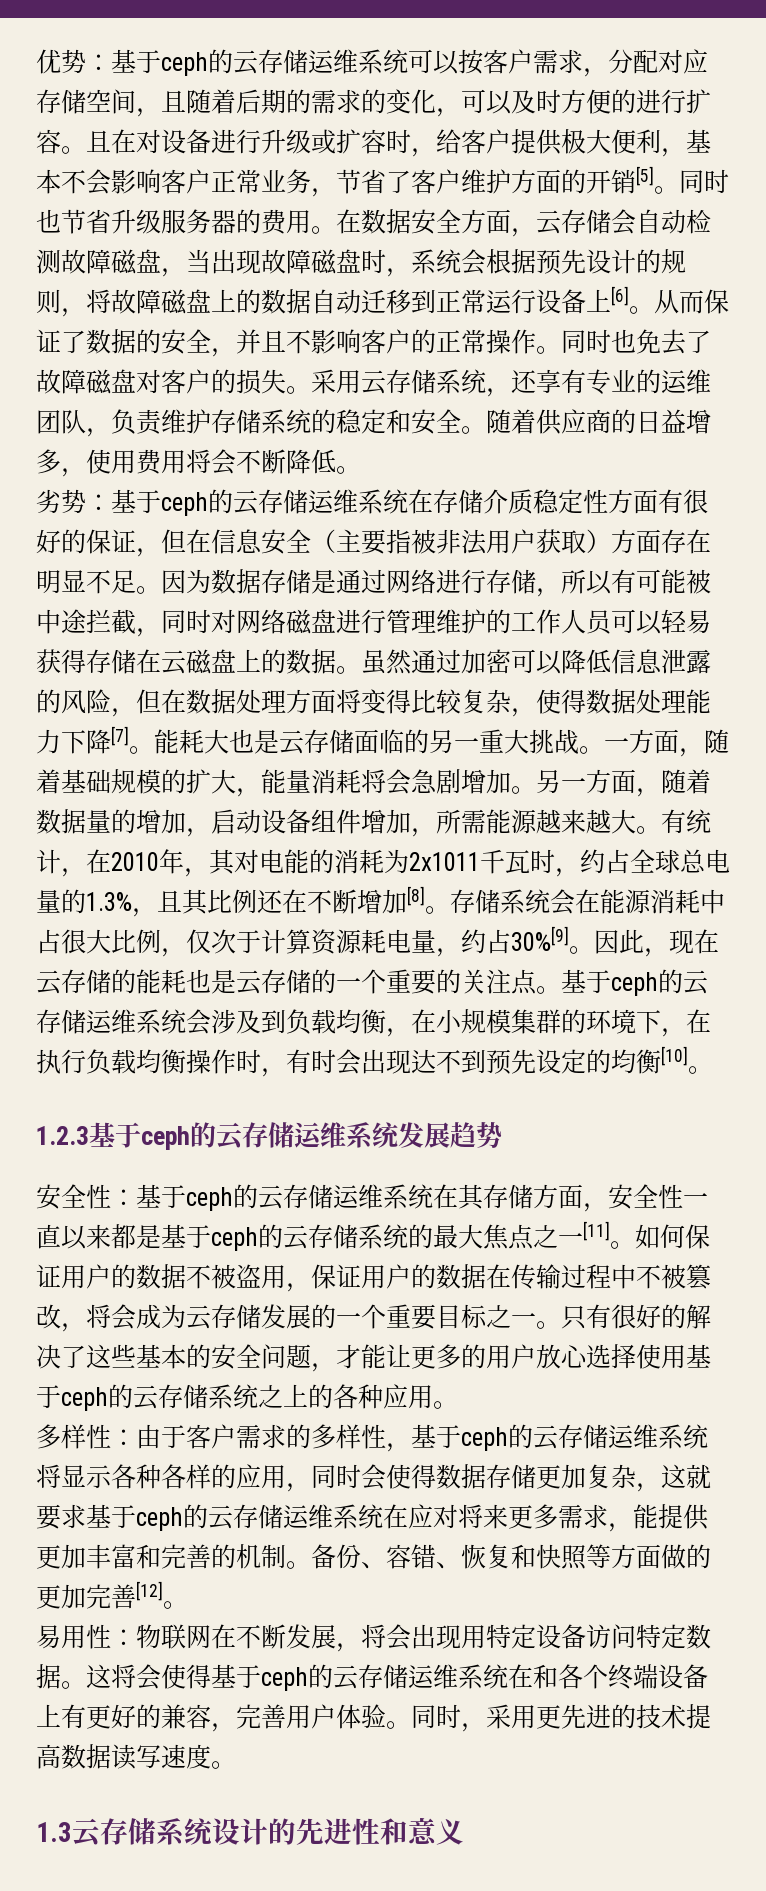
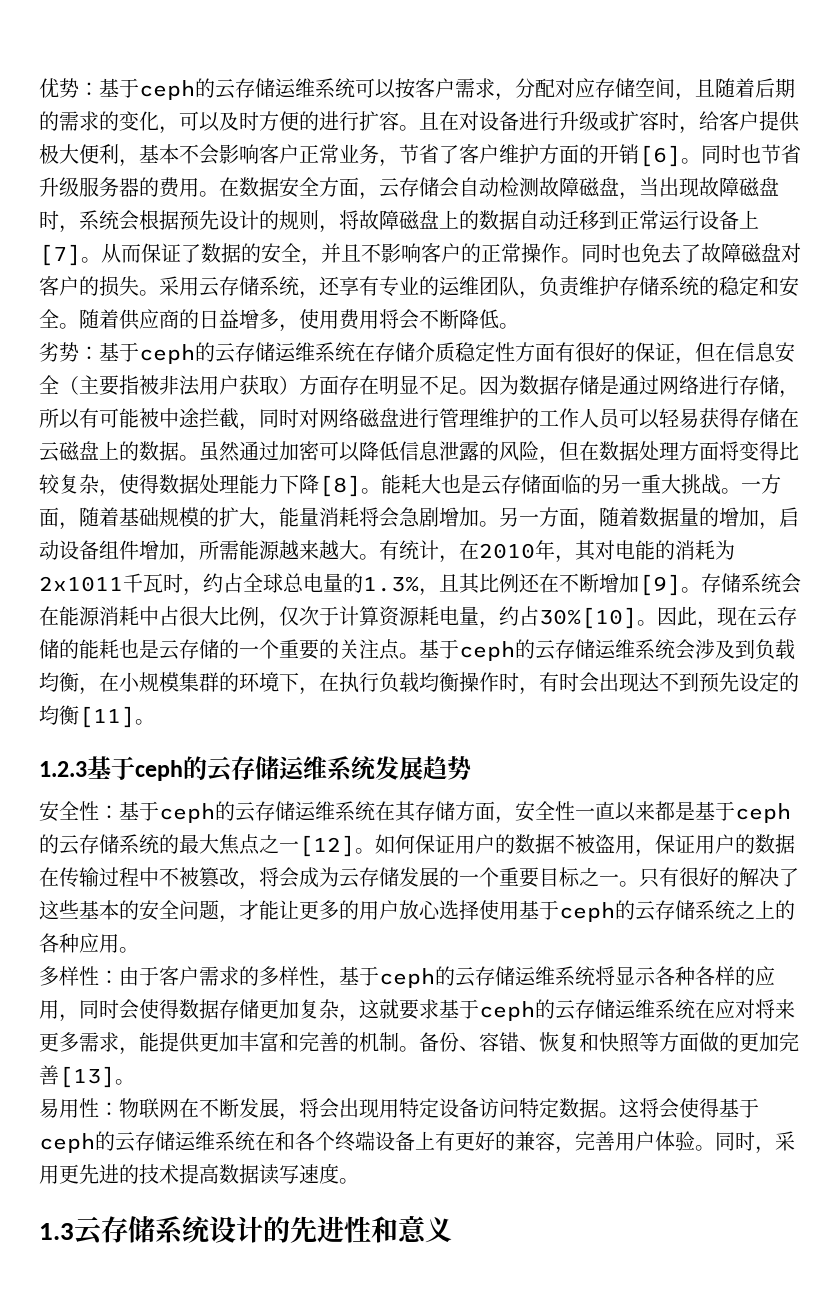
[636,166,654,186] [5] -> [639,145,681,167] [6]
[611,286,629,306] [6] -> [39,244,81,266] [7]
[111,726,129,746] [7] -> [319,475,361,497] [8]
[407,886,425,906] [8] -> [639,574,681,596] [9]
[511,926,569,951] 30%[9] -> [539,607,637,629] 30%[10]
[661,1046,688,1066] [10] -> [79,706,135,728] [11]
[583,1221,610,1241] [11] -> [299,835,355,857] [12]
[136,1581,163,1601] [12] -> [59,1066,115,1088] [13]

